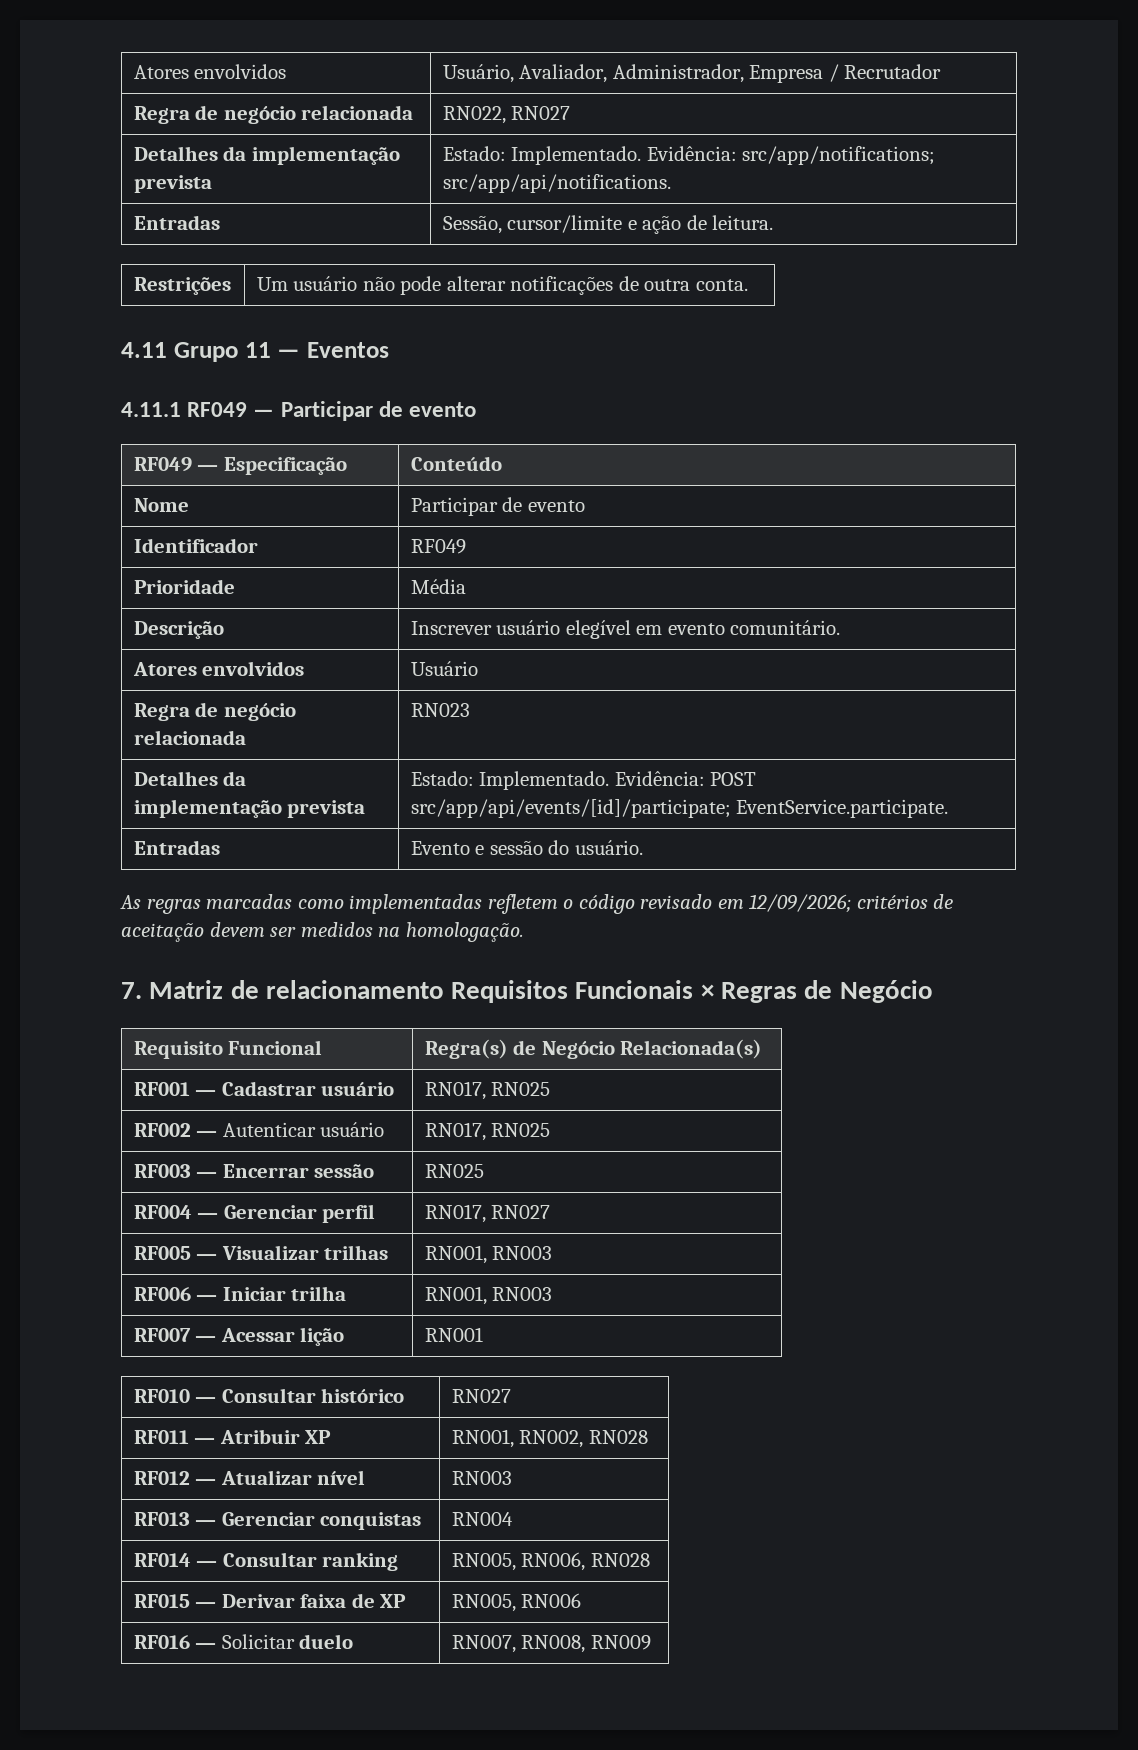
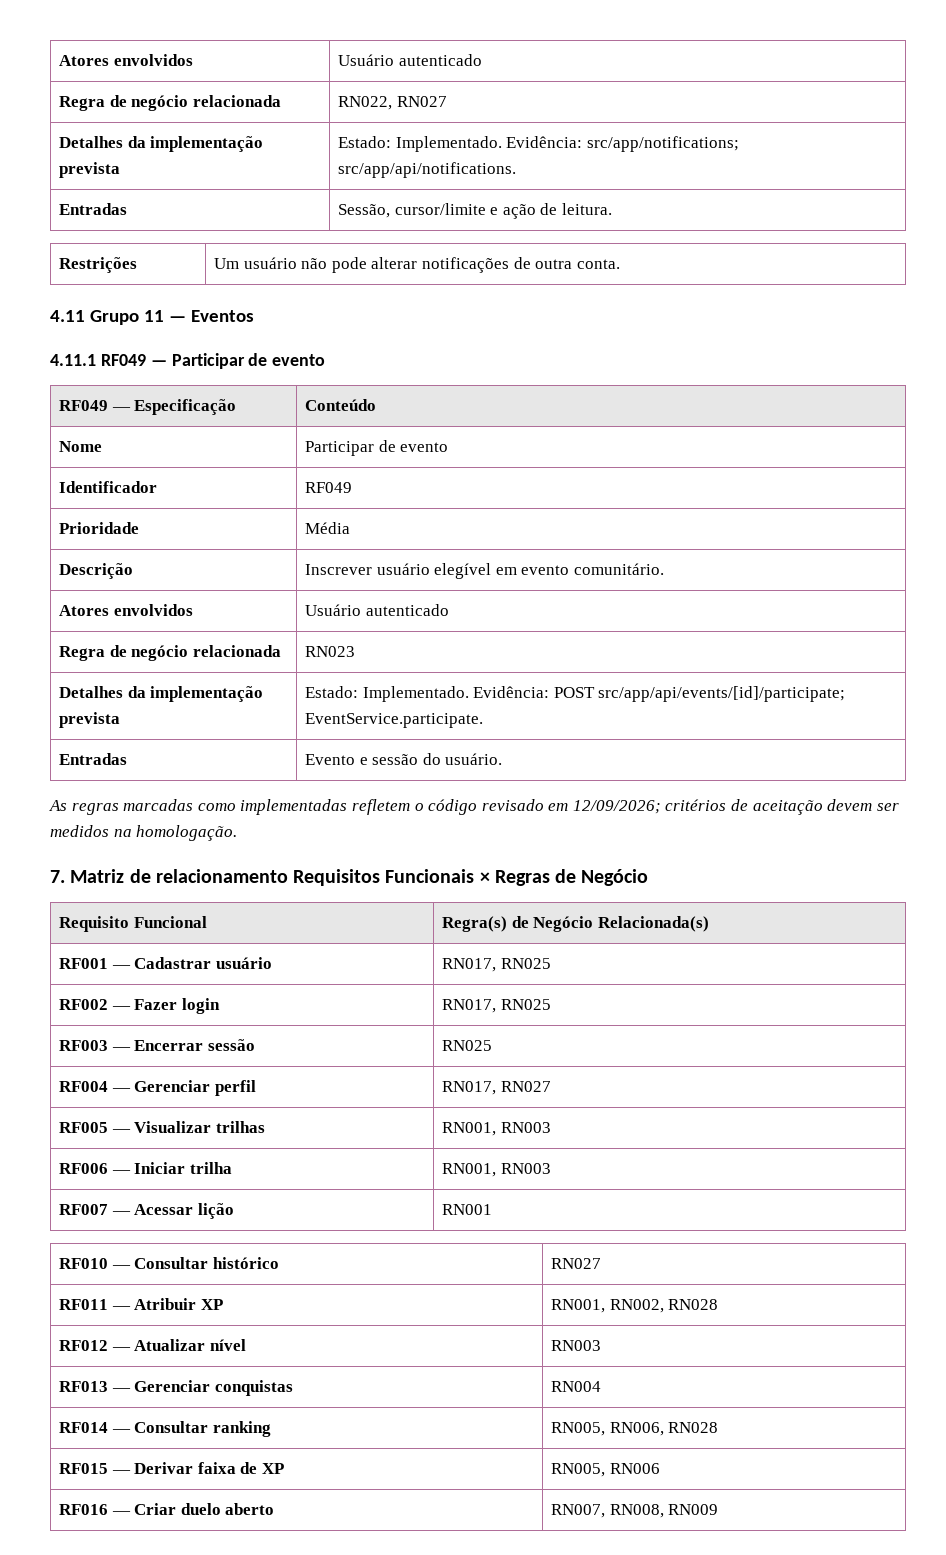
[133,64,287,79] [442,64,942,83] Atores envolvidos | Usuário, Avaliador, Administrador, Empresa / Recrutador -> [58,54,193,66] [337,54,482,66] Atores envolvidos | Usuário autenticado
(478, 668) none -> [365,604,449,616] autenticado
[222,1122,385,1137] Autenticar usuário -> [134,998,220,1014] Fazer login
[221,1634,295,1649] Solicitar -> [134,1503,177,1515] Criar
(354, 1641) none -> [225,1503,275,1515] aberto

